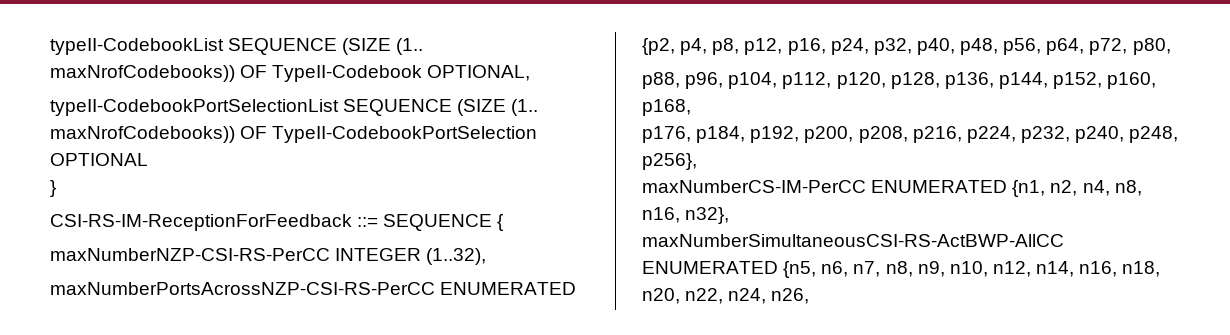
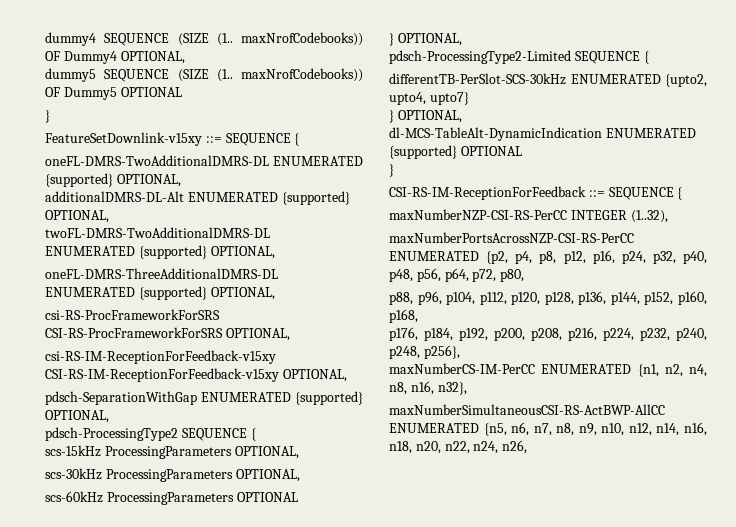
[50,38,424,55] [50,65,531,82] [50,99,539,116] [50,126,538,143] typeII-CodebookList SEQUENCE (SIZE (1.. maxNrofCodebooks)) OF TypeII-Codebook OPTIONAL, // typeII-CodebookPortSelectionList SEQUENCE (SIZE (1.. maxNrofCodebooks)) OF TypeII-CodebookPortSelection -> [45,32,363,46] [45,51,185,64] [45,68,363,82] [45,87,182,100] [45,110,50,123] [45,132,300,146] [45,155,363,166] [45,173,181,187] [45,191,350,205] [45,210,109,223] [45,227,270,238] [45,245,275,259] [45,268,278,279] [45,286,275,300] [45,309,220,320] [45,327,290,341] [45,350,276,364] [45,368,347,382] [45,391,363,405] [45,410,109,423] [45,427,256,441] [45,445,299,459] [45,468,300,482] [45,491,298,505] [389,33,462,46] [389,50,649,64] [389,73,707,87] [389,92,469,105] [389,110,462,123] [389,127,696,141] [389,145,457,159] dummy4 SEQUENCE (SIZE (1.. maxNrofCodebooks)) OF Dummy4 OPTIONAL, // dummy5 SEQUENCE (SIZE (1.. maxNrofCodebooks)) OF Dummy5 OPTIONAL // } // FeatureSetDownlink-v15xy ::= SEQUENCE { // oneFL-DMRS-TwoAdditionalDMRS-DL ENUMERATED {supported} OPTIONAL, // additionalDMRS-DL-Alt ENUMERATED {supported} OPTIONAL, // twoFL-DMRS-TwoAdditionalDMRS-DL ENUMERATED {supported} OPTIONAL, // oneFL-DMRS-ThreeAdditionalDMRS-DL ENUMERATED {supported} OPTIONAL, // csi-RS-ProcFrameworkForSRS CSI-RS-ProcFrameworkForSRS OPTIONAL, // csi-RS-IM-ReceptionForFeedback-v15xy CSI-RS-IM-ReceptionForFeedback-v15xy OPTIONAL, // pdsch-SeparationWithGap ENUMERATED {supported} OPTIONAL, // pdsch-ProcessingType2 SEQUENCE { // scs-15kHz ProcessingParameters OPTIONAL, // scs-30kHz ProcessingParameters OPTIONAL, // scs-60kHz ProcessingParameters OPTIONAL // } OPTIONAL, // pdsch-ProcessingType2-Limited SEQUENCE { // differentTB-PerSlot-SCS-30kHz ENUMERATED {upto2, upto4, upto7} // } OPTIONAL, // dl-MCS-TableAlt-DynamicIndication ENUMERATED {supported}

